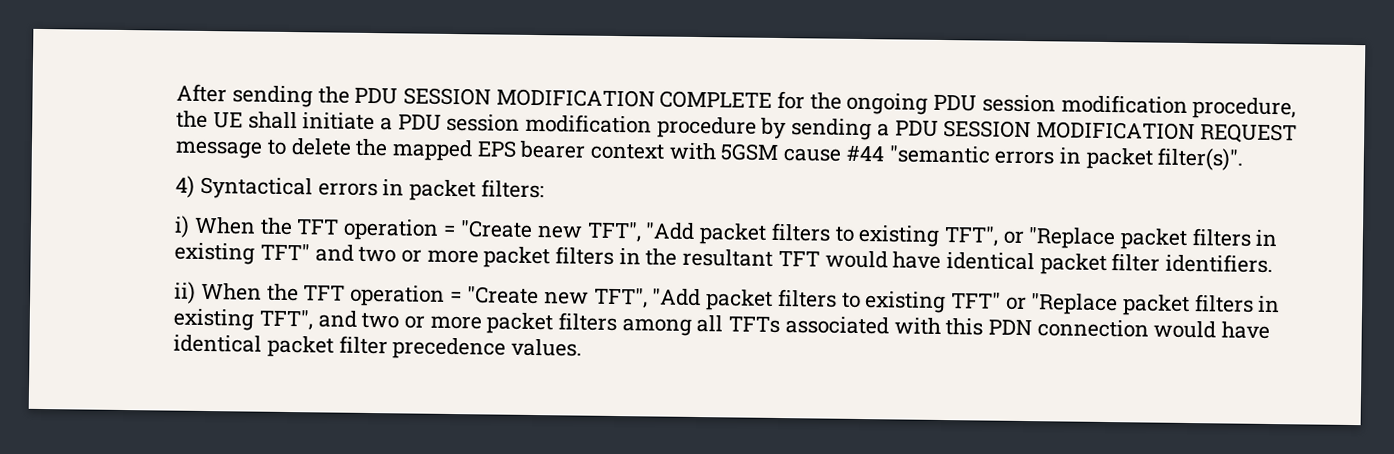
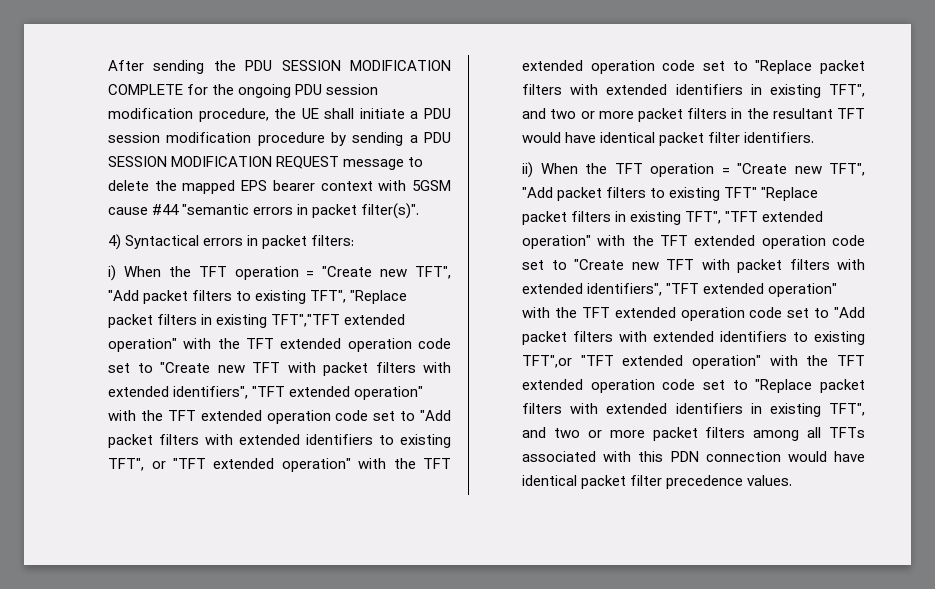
[1002,227,1279,250] [174,242,311,265] or "Replace packet filters in existing TFT" -> [350,290,408,304] [108,314,406,328] [108,338,451,352] [108,362,451,376] [108,386,424,400] [108,410,451,424] [108,434,451,448] [108,458,451,472] [522,60,865,74] [522,84,865,98] "Replace packet filters in existing TFT","TFT extended operation" with the TFT extended operation code set to "Create new TFT with packet filters with extended identifiers", "TFT extended operation" with the TFT extended operation code set to "Add packet filters with extended identifiers to existing TFT", or "TFT extended operation" with the TFT extended operation code set to "Replace packet filters with extended identifiers in existing TFT",
[1005,296,1027,311] or -> (758, 192) none
(314, 320) none -> [725,211,824,222] [522,235,865,249] [522,259,865,273] [522,283,838,297] [522,307,865,321] [522,331,865,345] [522,355,865,369] [522,379,865,393] [522,403,865,417] "TFT extended operation" with the TFT extended operation code set to "Create new TFT with packet filters with extended identifiers", "TFT extended operation" with the TFT extended operation code set to "Add packet filters with extended identifiers to existing TFT",or "TFT extended operation" with the TFT extended operation code set to "Replace packet filters with extended identifiers in existing TFT",

